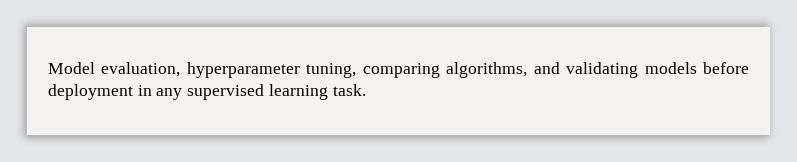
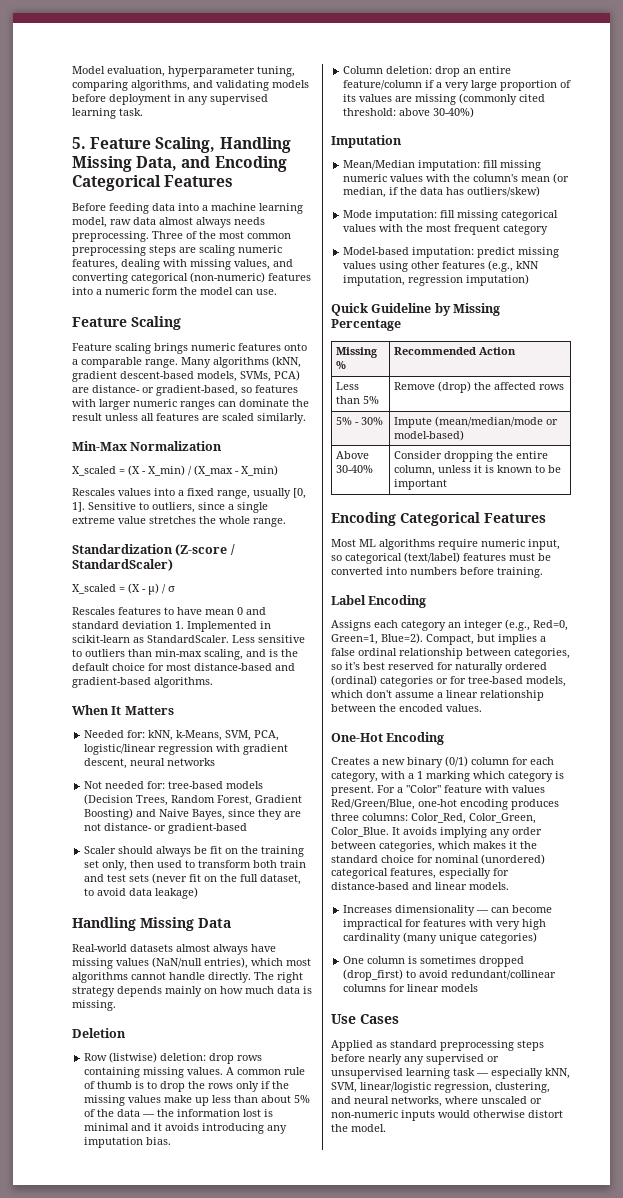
(366, 90) none -> [72,137,291,153] [72,156,287,172] [72,175,234,191] [72,203,303,214] [72,217,265,228] [72,231,291,242] [72,245,282,256] [72,259,293,270] [72,272,311,284] [72,287,277,295] [72,316,181,330] [72,343,307,354] [72,356,301,368] [72,370,300,382] [72,385,298,396] [72,399,309,410] [72,413,306,424] [72,441,223,451] [72,465,278,476] [72,488,306,499] [72,502,268,513] [72,516,286,527] [72,544,235,556] [72,559,173,571] [72,583,175,595] [72,607,266,615] [72,621,271,632] [72,635,305,643] [72,649,298,660] [72,663,295,671] [72,677,213,688] [72,705,174,715] [84,730,280,741] [84,744,289,755] [84,758,216,769] [84,781,264,789] [84,794,303,806] [84,808,302,820] [84,823,248,834] [84,846,305,857] [84,860,307,871] [84,873,302,885] [84,887,199,899] [72,917,231,931] [72,944,276,955] [72,957,311,969] [72,972,303,983] [72,986,312,997] [72,1000,116,1011] [72,1028,126,1038] [84,1052,263,1064] [84,1067,306,1078] [84,1081,290,1092] [84,1095,311,1106] [84,1109,274,1117] [84,1123,288,1134] [84,1137,172,1148] [343,66,512,77] [343,80,572,91] [343,93,546,105] [343,107,475,118] [331,135,402,148] [343,160,542,171] [343,173,570,184] [343,186,541,198] [343,210,559,221] [343,224,549,235] [343,247,560,258] [343,260,540,272] [343,274,530,286] [331,303,501,316] [331,319,401,331] [335,347,378,358] [335,361,346,369] [393,347,516,355] [335,382,359,390] [335,396,379,404] [393,381,564,393] [335,417,383,425] [393,416,558,428] [393,430,464,441] [335,451,369,459] [335,465,373,473] [393,451,548,462] [393,465,561,476] [393,479,447,490] [331,512,546,526] [331,539,560,550] [331,552,551,564] [331,567,543,578] [331,595,427,608] [331,619,568,631] [331,633,546,645] [331,648,570,659] [331,662,547,673] [331,675,566,687] [331,690,544,701] [331,704,482,712] [331,732,445,745] [331,756,554,768] [331,771,564,782] [331,785,545,796] [331,799,559,810] [331,813,536,824] [331,827,542,838] [331,841,537,852] [331,854,545,865] [331,868,509,879] [331,882,509,890] [343,905,553,916] [343,919,547,930] [343,932,538,944] [343,956,525,967] [343,969,557,981] [343,984,479,992] [331,1014,399,1024] [331,1040,544,1051] [331,1054,499,1065] [331,1068,570,1079] [331,1082,550,1093] [331,1096,542,1107] [331,1110,563,1121] [331,1124,386,1132] // 5. Feature Scaling, Handling Missing Data, and Encoding Categorical Features // Before feeding data into a machine learning model, raw data almost always needs preprocessing. Three of the most common preprocessing steps are scaling numeric features, dealing with missing values, and converting categorical (non-numeric) features into a numeric form the model can use. // Feature Scaling // Feature scaling brings numeric features onto a comparable range. Many algorithms (kNN, gradient descent-based models, SVMs, PCA) are distance- or gradient-based, so features with larger numeric ranges can dominate the result unless all features are scaled similarly. // Min-Max Normalization // X_scaled = (X - X_min) / (X_max - X_min) // Rescales values into a fixed range, usually [0, 1]. Sensitive to outliers, since a single extreme value stretches the whole range. // Standardization (Z-score / StandardScaler) // X_scaled = (X - μ) / σ // Rescales features to have mean 0 and standard deviation 1. Implemented in scikit-learn as StandardScaler. Less sensitive to outliers than min-max scaling, and is the default choice for most distance-based and gradient-based algorithms. // When It Matters // Needed for: kNN, k-Means, SVM, PCA, logistic/linear regression with gradient descent, neural networks // Not needed for: tree-based models (Decision Trees, Random Forest, Gradient Boosting) and Naive Bayes, since they are not distance- or gradient-based // Scaler should always be fit on the training set only, then used to transform both train and test sets (never fit on the full dataset, to avoid data leakage) // Handling Missing Data // Real-world datasets almost always have missing values (NaN/null entries), which most algorithms cannot handle directly. The right strategy depends mainly on how much data is missing. // Deletion // Row (listwise) deletion: drop rows containing missing values. A common rule of thumb is to drop the rows only if the missing values make up less than about 5% of the data — the information lost is minimal and it avoids introducing any imputation bias. // Column deletion: drop an entire feature/column if a very large proportion of its values are missing (commonly cited threshold: above 30-40%) // Imputation // Mean/Median imputation: fill missing numeric values with the column's mean (or median, if the data has outliers/skew) // Mode imputation: fill missing categorical values with the most frequent category // Model-based imputation: predict missing values using other features (e.g., kNN imputation, regression imputation) // Quick Guideline by Missing Percentage // Missing % | Recommended Action // Less than 5% | Remove (drop) the affected rows // 5% - 30% | Impute (mean/median/mode or model-based) // Above 30-40% | Consider dropping the entire column, unless it is known to be important // Encoding Categorical Features // Most ML algorithms require numeric input, so categorical (text/label) features must be converted into numbers before training. // Label Encoding // Assigns each category an integer (e.g., Red=0, Green=1, Blue=2). Compact, but implies a false ordinal relationship between categories, so it's best reserved for naturally ordered (ordinal) categories or for tree-based models, which don't assume a linear relationship between the encoded values. // One-Hot Encoding // Creates a new binary (0/1) column for each category, with a 1 marking which category is present. For a "Color" feature with values Red/Green/Blue, one-hot encoding produces three columns: Color_Red, Color_Green, Color_Blue. It avoids implying any order between categories, which makes it the standard choice for nominal (unordered) categorical features, especially for distance-based and linear models. // Increases dimensionality — can become impractical for features with very high cardinality (many unique categories) // One column is sometimes dropped (drop_first) to avoid redundant/collinear columns for linear models // Use Cases // Applied as standard preprocessing steps before nearly any supervised or unsupervised learning task — especially kNN, SVM, linear/logistic regression, clustering, and neural networks, where unscaled or non-numeric inputs would otherwise distort the model.

